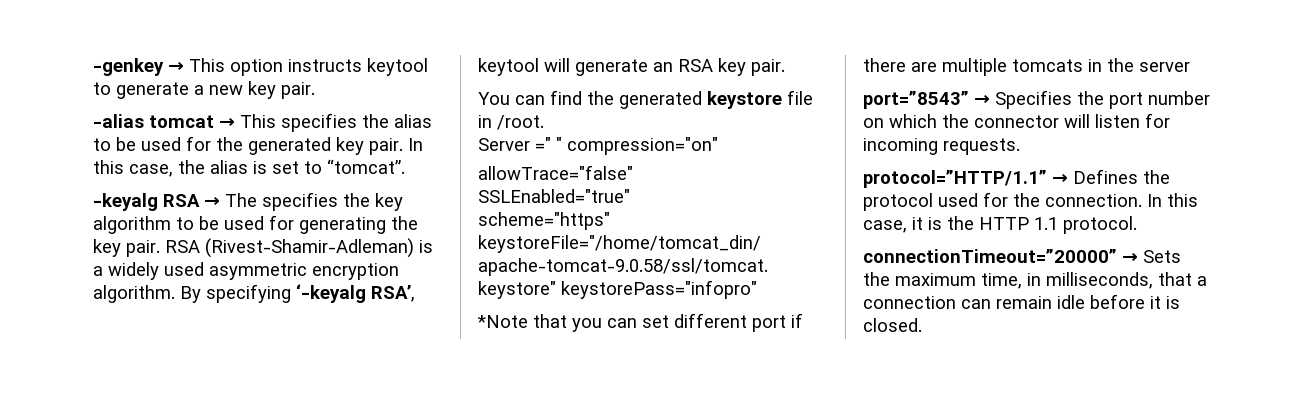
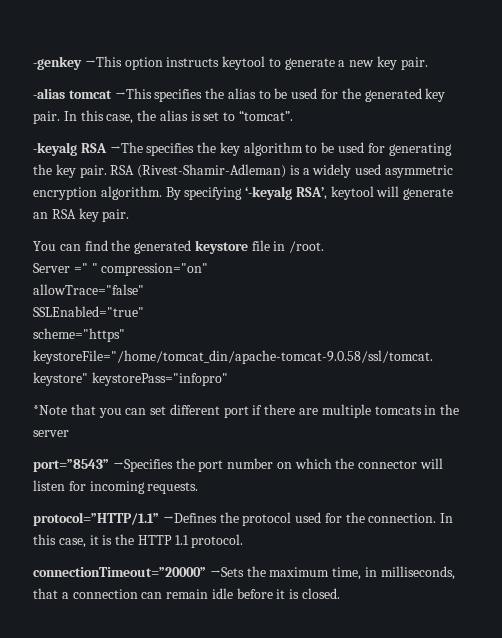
[168,58,225,72] → This -> [84,56,122,67] →This
[219,114,276,128] → This -> [114,88,152,99] →This
[204,193,257,207] → The -> [109,142,143,153] →The
[974,90,1072,109] → Specifies -> [112,459,173,472] →Specifies
[1052,169,1138,184] → Defines -> [162,513,217,523] →Defines
[1122,250,1181,263] → Sets -> [209,567,244,577] →Sets

